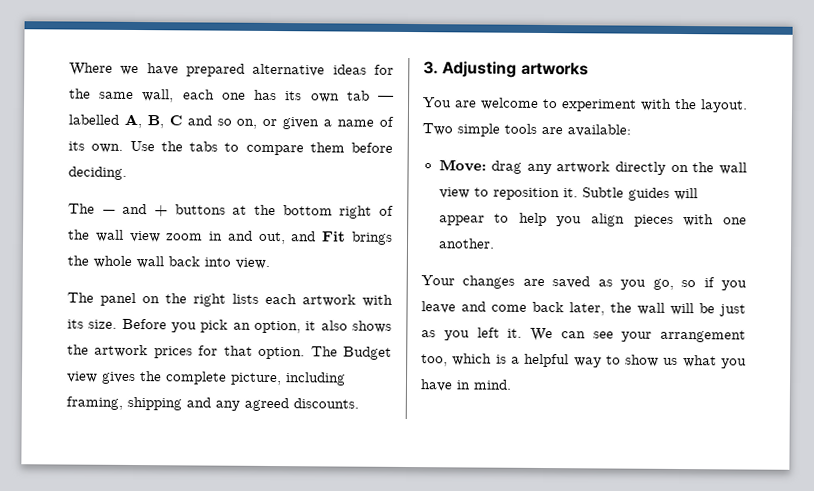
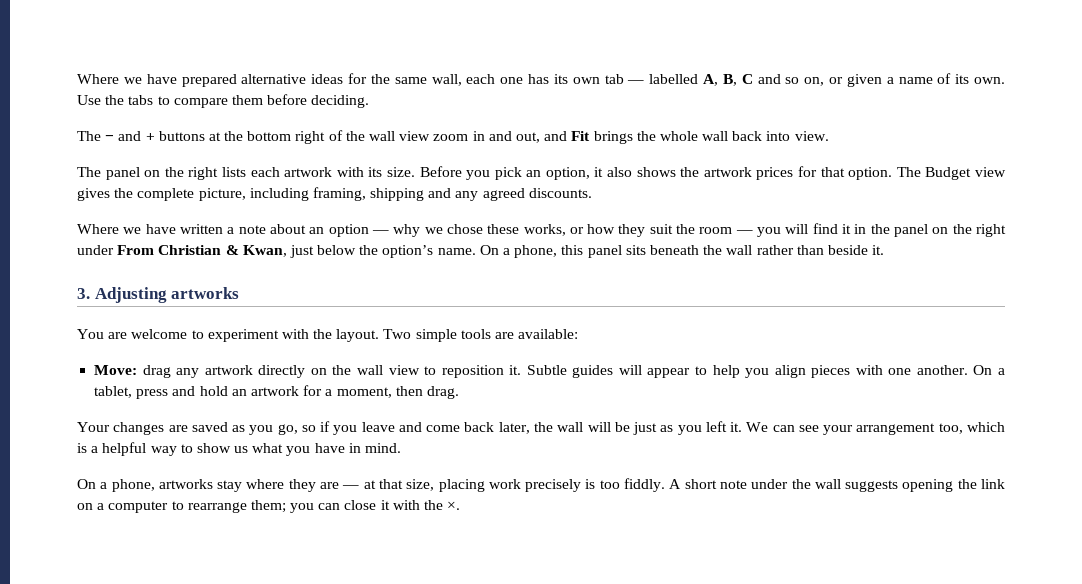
(359, 403) none -> [77,223,1007,237] [77,245,885,258] // Where we have written a note about an option — why we chose these works, or how they suit the room — you will find it in the panel on the right under From Christian & Kwan, just below the option’s name. On a phone, this panel sits beneath the wall rather than beside it.
(495, 243) none -> [973,365,1005,375] [94,385,459,399] On a tablet, press and hold an artwork for a moment, then drag.
(512, 384) none -> [77,478,1006,492] [77,500,461,513] // On a phone, artworks stay where they are — at that size, placing work precisely is too fiddly. A short note under the wall suggests opening the link on a computer to rearrange them; you can close it with the ×.

